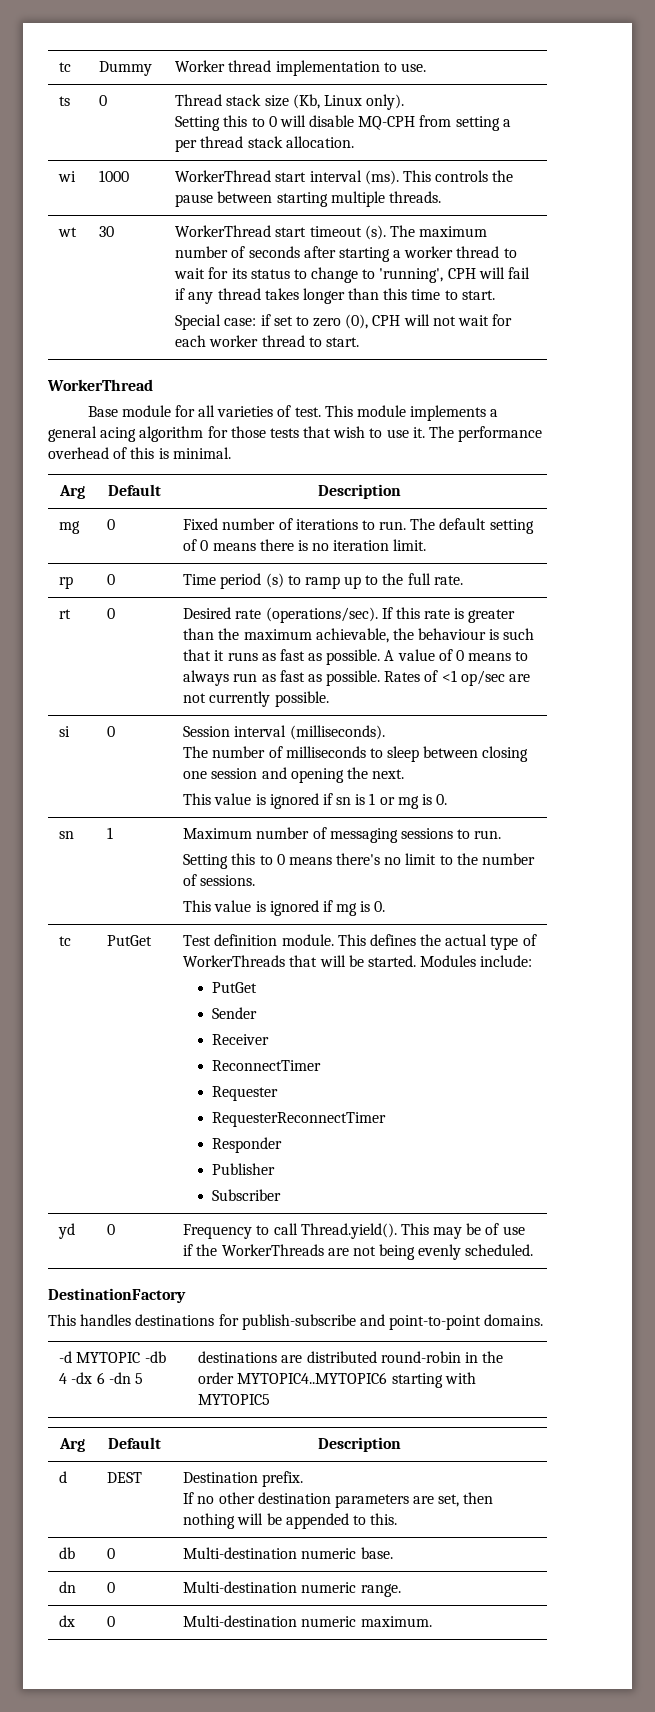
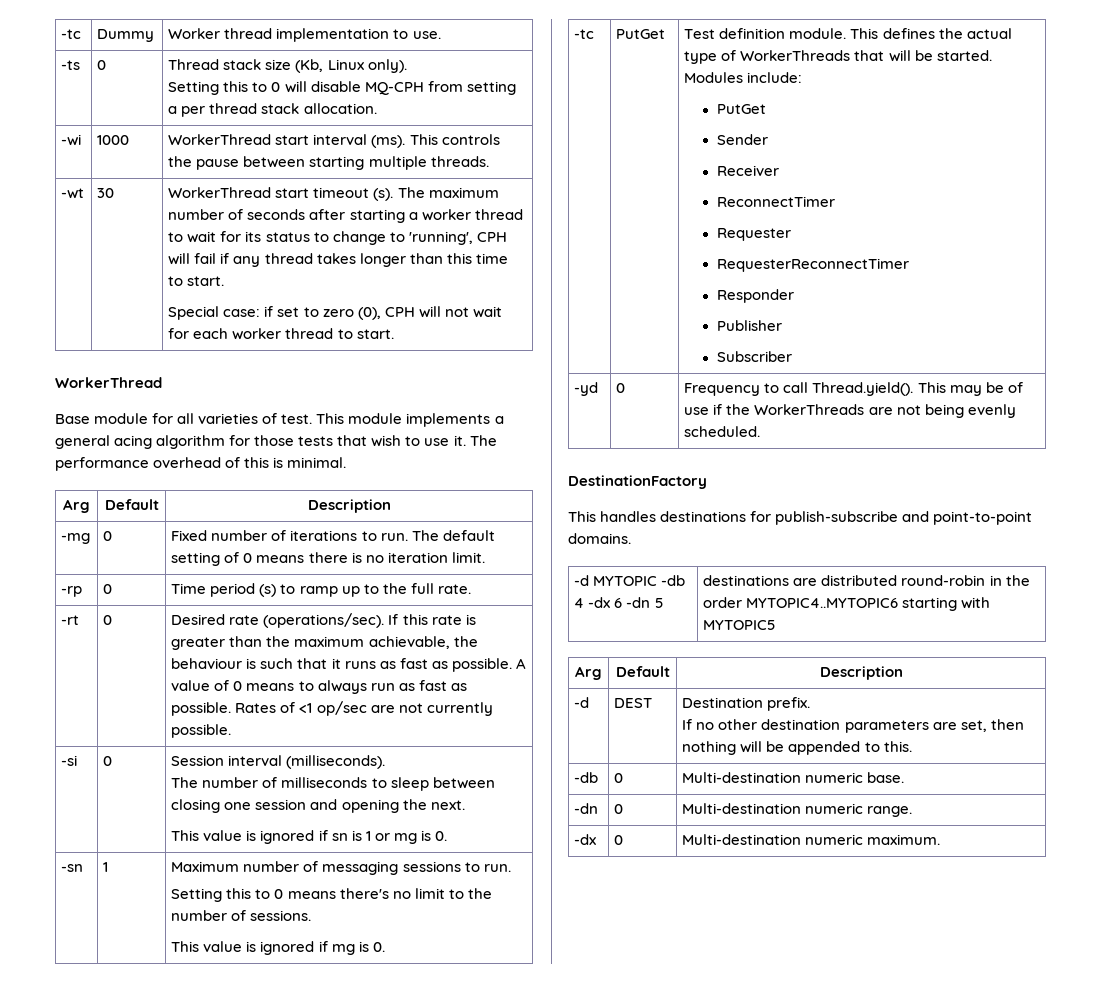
[59,62,72,72] tc -> [61,29,82,39] -tc
[59,96,71,106] ts -> [61,60,81,70] -ts
[58,171,77,182] wi -> [61,134,82,146] -wi
[58,227,78,237] wt -> [61,188,85,199] -wt
[59,521,81,534] mg -> [61,533,91,544] -mg
[59,576,74,589] rp -> [61,586,83,597] -rp
[59,609,72,619] rt -> [61,615,80,625] -rt
[59,726,71,737] si -> [61,755,78,766] -si
[59,831,75,839] sn -> [61,864,84,872] -sn
[59,936,72,946] tc -> [574,29,595,39] -tc
[58,1223,76,1239] yd -> [574,382,599,396] -yd
[59,1471,68,1483] d -> [574,697,590,708] -d
[59,1547,76,1559] db -> [574,772,599,783] -db
[59,1581,77,1593] dn -> [574,803,599,814] -dn
[59,1615,76,1627] dx -> [574,834,597,845] -dx

